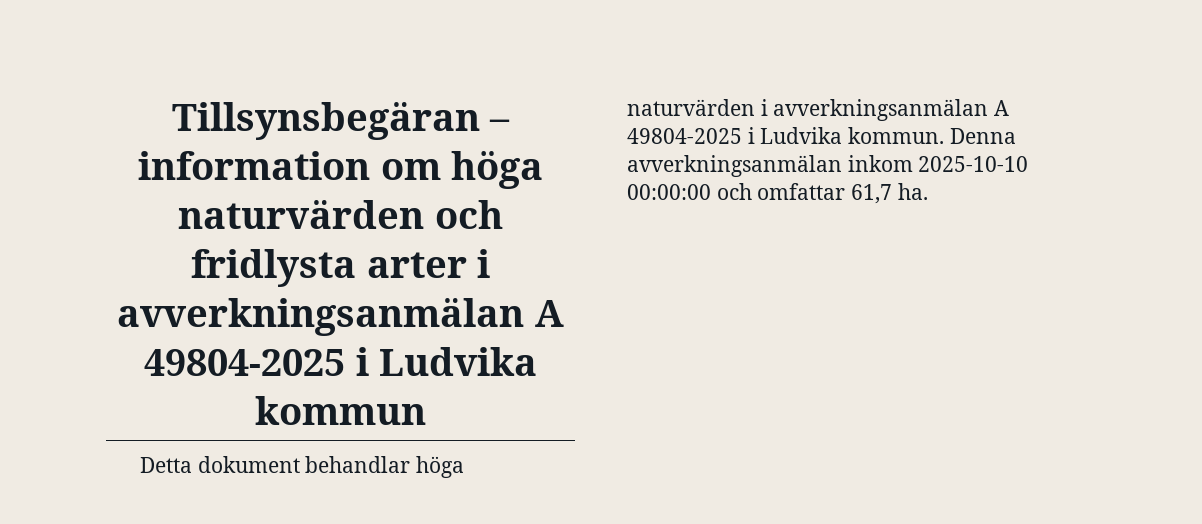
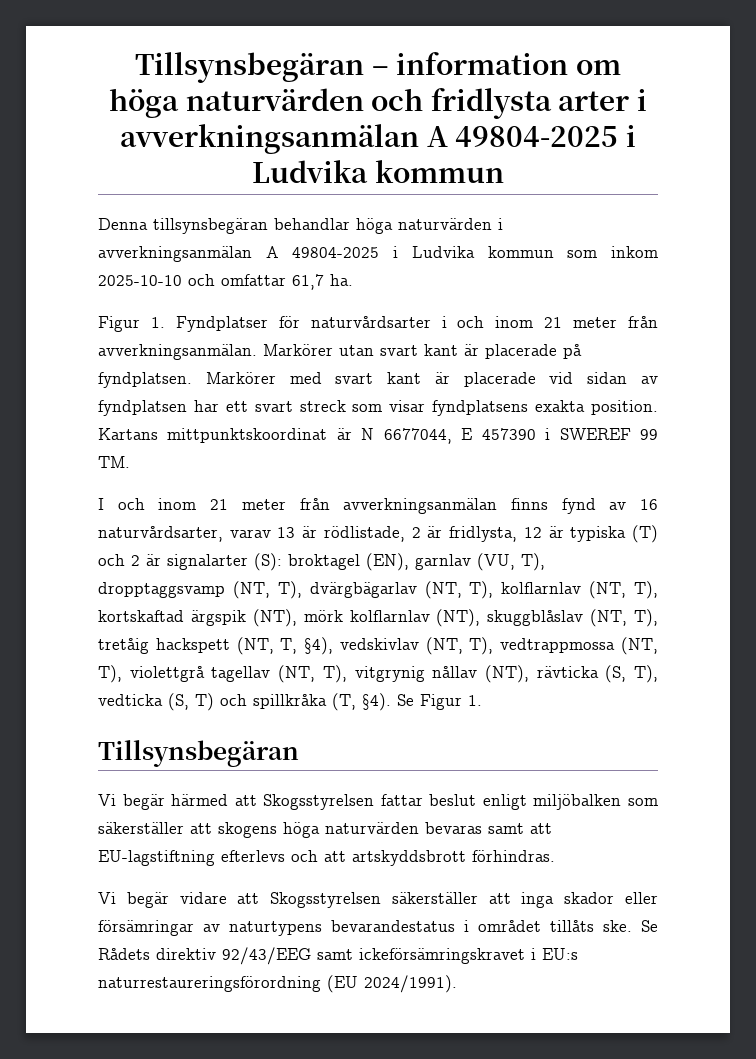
[140,456,300,473] Detta dokument -> [98,218,268,234] Denna tillsynsbegäran
[848,127,1016,144] [627,155,842,177] kommun. Denna avverkningsanmälan -> [487,246,598,258] kommun som
[627,184,711,200] 00:00:00 -> (182, 280) none
(928, 191) none -> [98,316,658,332] [98,344,582,360] [98,372,658,388] [98,400,659,416] [98,428,659,444] [98,456,130,468] [98,498,658,514] [98,525,659,543] [98,553,545,571] [98,581,658,599] [98,609,658,627] [98,637,658,655] [98,665,658,683] [98,693,482,711] [98,740,299,767] [98,794,658,810] [98,822,552,838] [98,850,555,866] [98,892,658,908] [98,920,658,936] [98,947,578,965] [98,975,457,993] // Figur 1. Fyndplatser för naturvårdsarter i och inom 21 meter från avverkningsanmälan. Markörer utan svart kant är placerade på fyndplatsen. Markörer med svart kant är placerade vid sidan av fyndplatsen har ett svart streck som visar fyndplatsens exakta position. Kartans mittpunktskoordinat är N 6677044, E 457390 i SWEREF 99 TM. // I och inom 21 meter från avverkningsanmälan finns fynd av 16 naturvårdsarter, varav 13 är rödlistade, 2 är fridlysta, 12 är typiska (T) och 2 är signalarter (S): broktagel (EN), garnlav (VU, T), dropptaggsvamp (NT, T), dvärgbägarlav (NT, T), kolflarnlav (NT, T), kortskaftad ärgspik (NT), mörk kolflarnlav (NT), skuggblåslav (NT, T), tretåig hackspett (NT, T, §4), vedskivlav (NT, T), vedtrappmossa (NT, T), violettgrå tagellav (NT, T), vitgrynig nållav (NT), rävticka (S, T), vedticka (S, T) och spillkråka (T, §4). Se Figur 1. // Tillsynsbegäran // Vi begär härmed att Skogsstyrelsen fattar beslut enligt miljöbalken som säkerställer att skogens höga naturvärden bevaras samt att EU-lagstiftning efterlevs och att artskyddsbrott förhindras. // Vi begär vidare att Skogsstyrelsen säkerställer att inga skador eller försämringar av naturtypens bevarandestatus i området tillåts ske. Se Rådets direktiv 92/43/EEG samt ickeförsämringskravet i EU:s naturrestaureringsförordning (EU 2024/1991).

